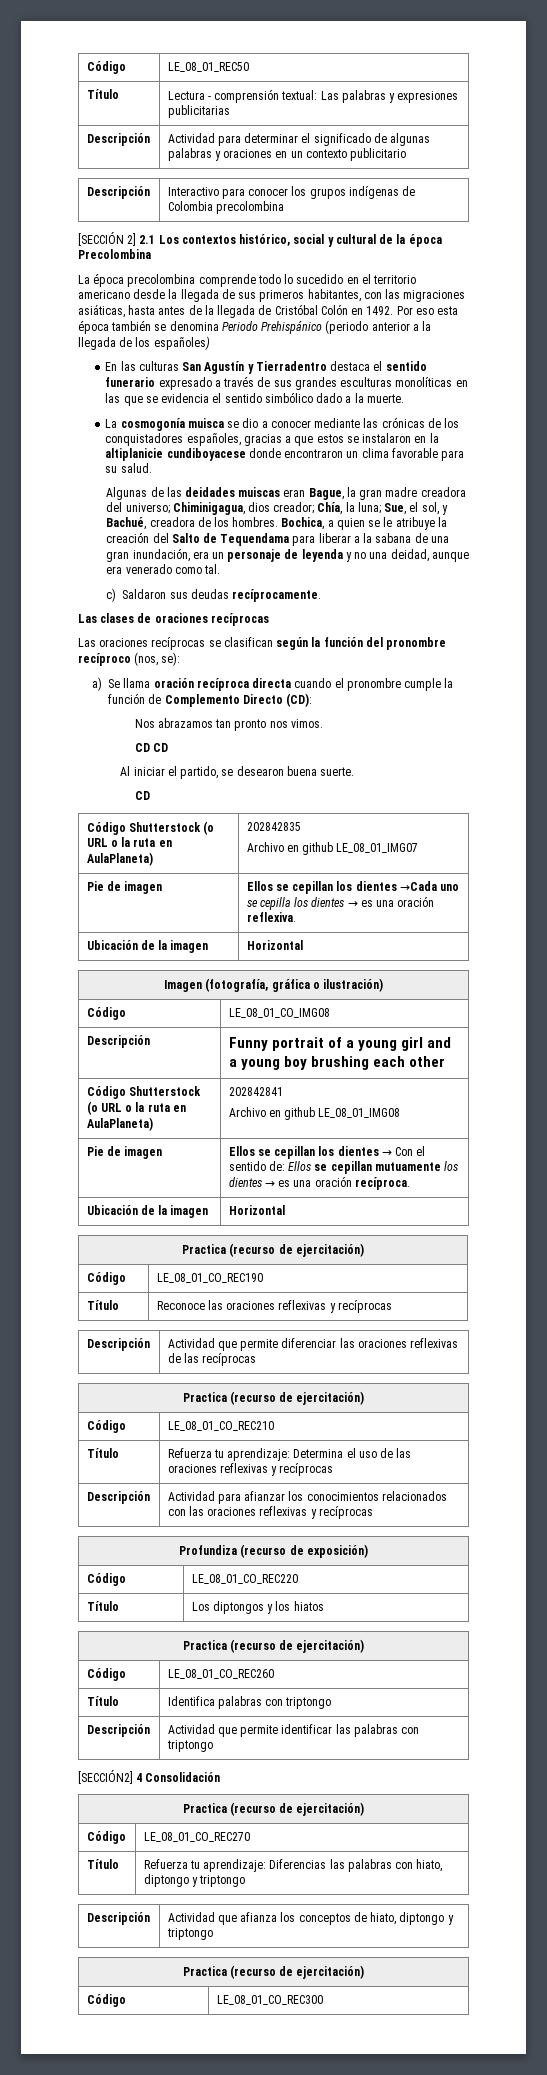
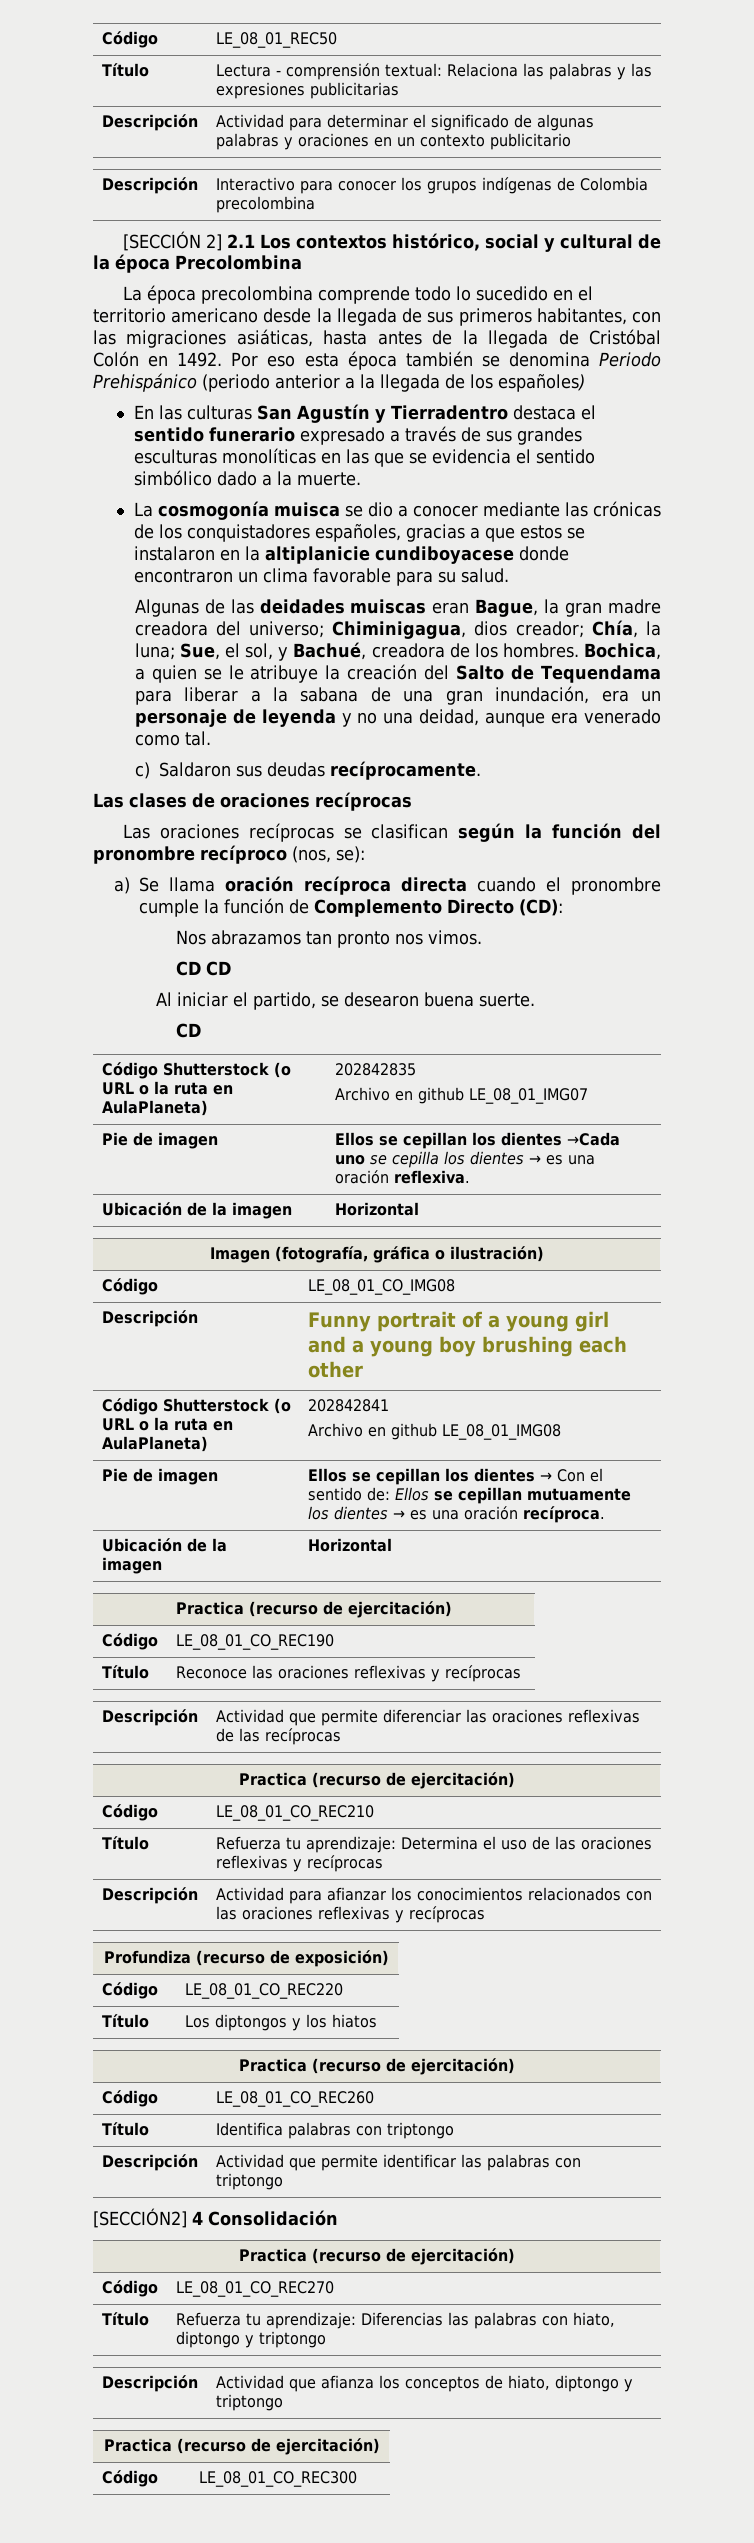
[320,90,396,103] Las palabras y -> [446,63,652,80] Relaciona las palabras y las

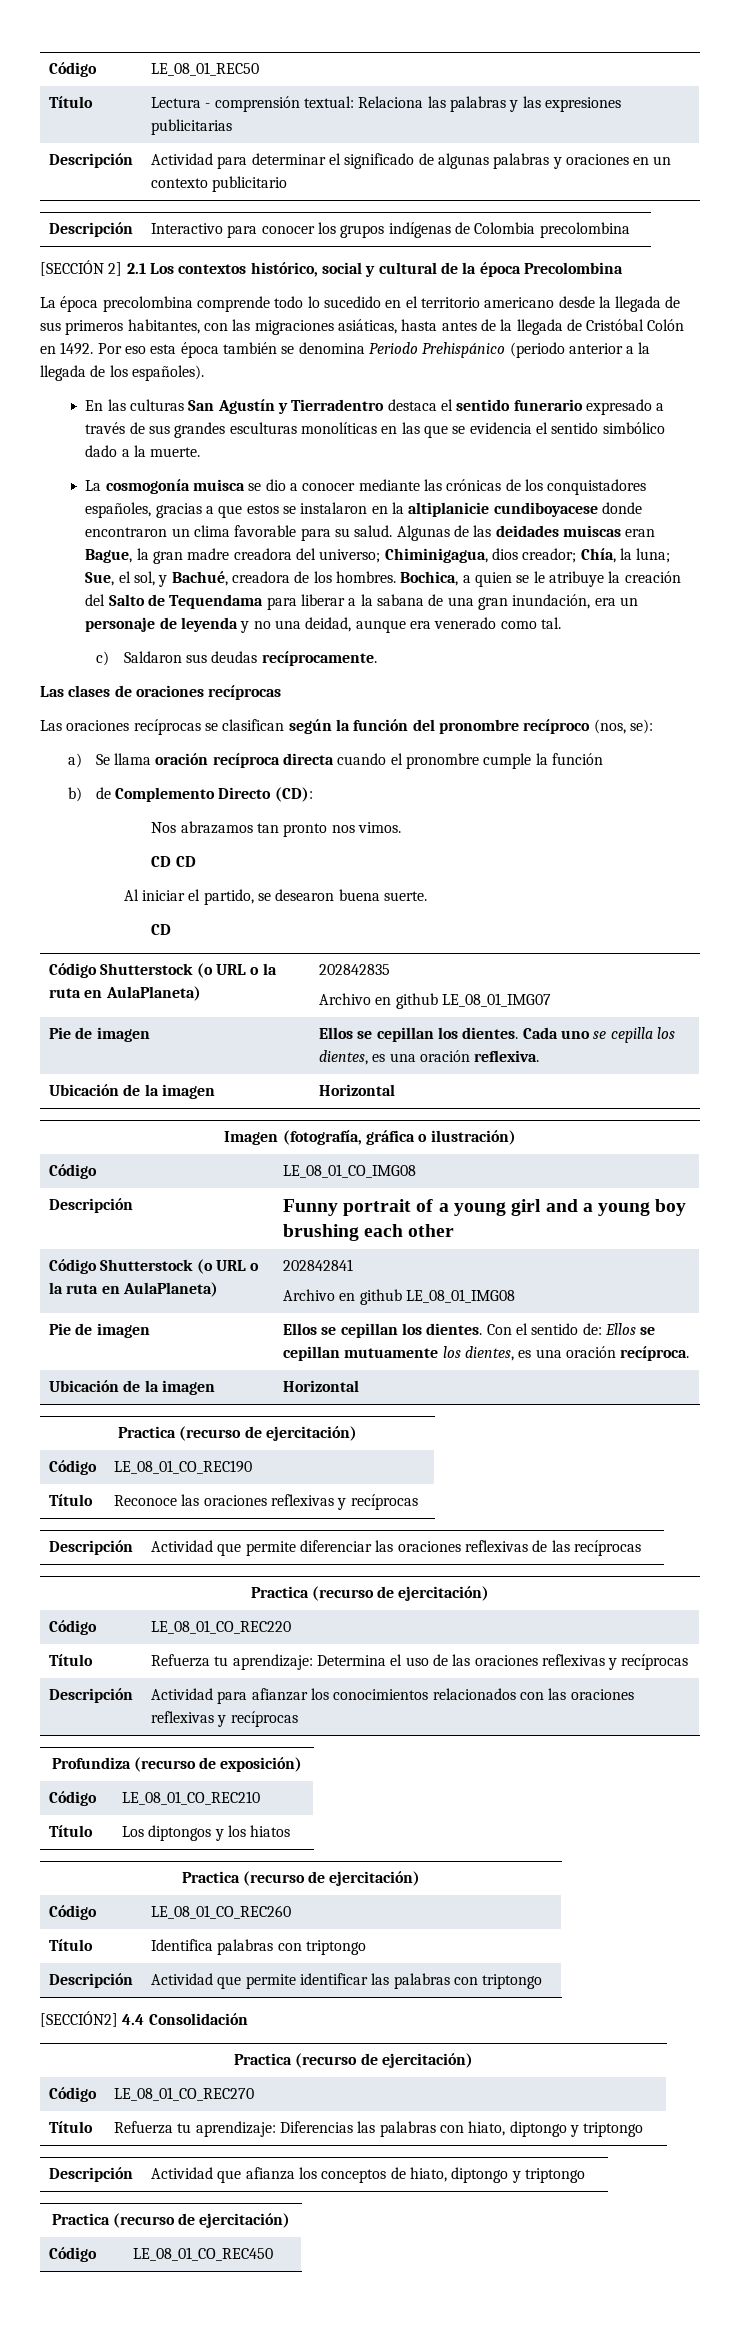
[498,374,585,392] españoles) -> [131,365,204,381] españoles).
(509, 575) // -> (393, 531) none
(284, 906) none -> [67,787,82,802] // b)
[500,1132,620,1146] dientes →Cada -> [462,1027,558,1039] dientes. Cada
[469,1151,541,1165] dientes → -> [318,1050,368,1065] dientes,
[473,1468,552,1482] dientes → -> [426,1323,483,1335] dientes.
[333,1506,405,1520] dientes → -> [464,1346,514,1361] dientes,
[215,1805,374,1821] LE_08_01_CO_REC210 -> [150,1620,291,1634] LE_08_01_CO_REC220
[184,1983,343,1999] LE_08_01_CO_REC220 -> [121,1791,260,1805] LE_08_01_CO_REC210
[192,2211,203,2225] 4 -> [122,2014,145,2025] 4.4
[198,2471,357,2487] LE_08_01_CO_REC300 -> [132,2247,273,2261] LE_08_01_CO_REC450

